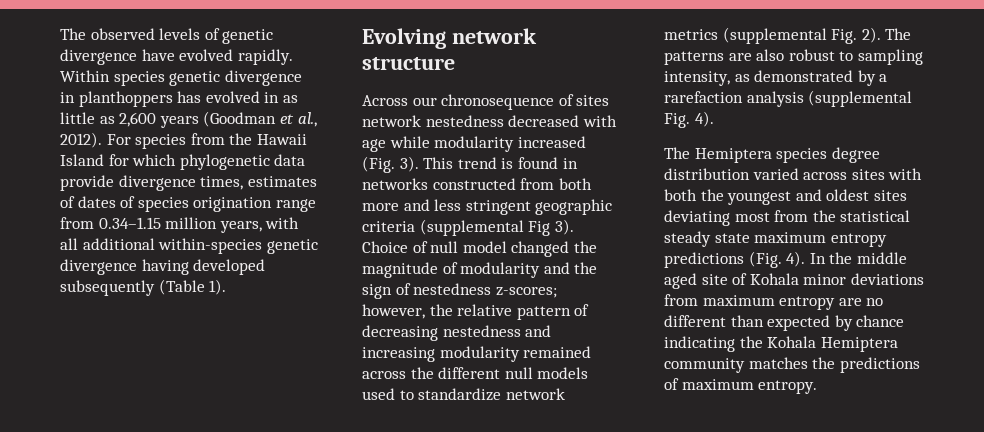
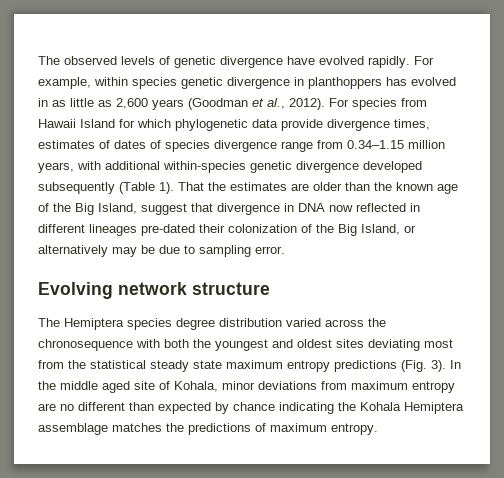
[60,70,110,82] Within -> [414,56,434,65] [38,77,128,89] For example, within
[229,133,253,145] the -> (427, 102) none
[193,197,273,212] origination -> [214,140,277,152] divergence
[60,238,78,250] all -> (101, 165) none
[141,259,189,275] having -> (359, 167) none
[362,28,537,49] [362,57,455,70] [362,94,610,110] [362,115,617,127] [362,136,586,152] [362,156,578,173] [362,178,592,190] [362,199,613,215] [362,219,574,236] [362,241,597,257] [362,262,598,278] [362,283,557,299] [362,304,590,320] [362,325,552,341] [362,346,592,362] [362,367,589,379] [362,388,565,401] [664,27,912,44] [664,49,923,65] [664,70,888,86] [664,90,913,107] [664,111,714,128] // Evolving network structure // Across our chronosequence of sites network nestedness decreased with age while modularity increased (Fig. 3). This trend is found in networks constructed from both more and less stringent geographic criteria (supplemental Fig 3). Choice of null model changed the magnitude of modularity and the sign of nestedness z-scores; however, the relative pattern of decreasing nestedness and increasing modularity remained across the different null models used to standardize network metrics (supplemental Fig. 2). The patterns are also robust to sampling intensity, as demonstrated by a rarefaction analysis (supplemental Fig. 4). -> [178,182,458,194] [38,203,420,215] [38,224,416,236] [38,245,285,257] [38,282,270,299] That the estimates are older than the known age of the Big Island, suggest that divergence in DNA now reflected in different lineages pre-dated their colonization of the Big Island, or alternatively may be due to sampling error. // Evolving network structure
[851,169,885,180] sites -> [368,318,386,327] [38,339,133,351] the chronosequence
[786,251,806,267] 4). -> [431,360,446,372] 3).
[749,273,799,285] Kohala -> [174,381,218,392] Kohala,
[664,358,745,373] community -> [38,423,108,435] assemblage

